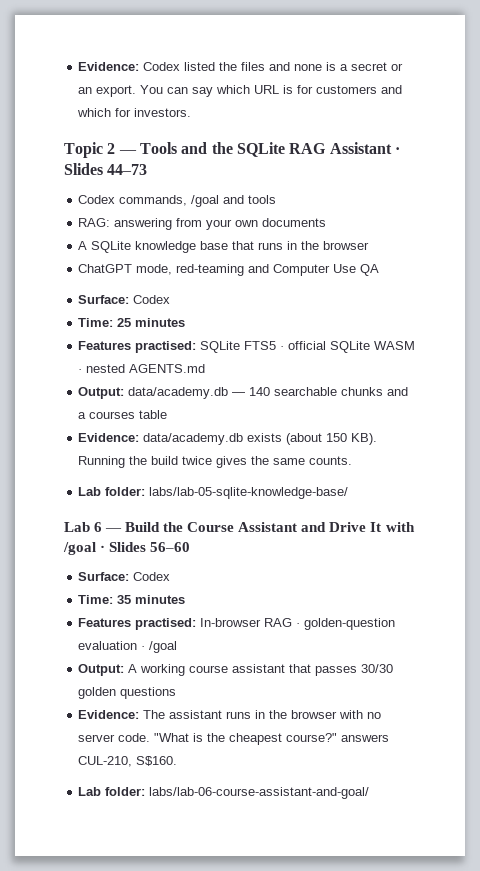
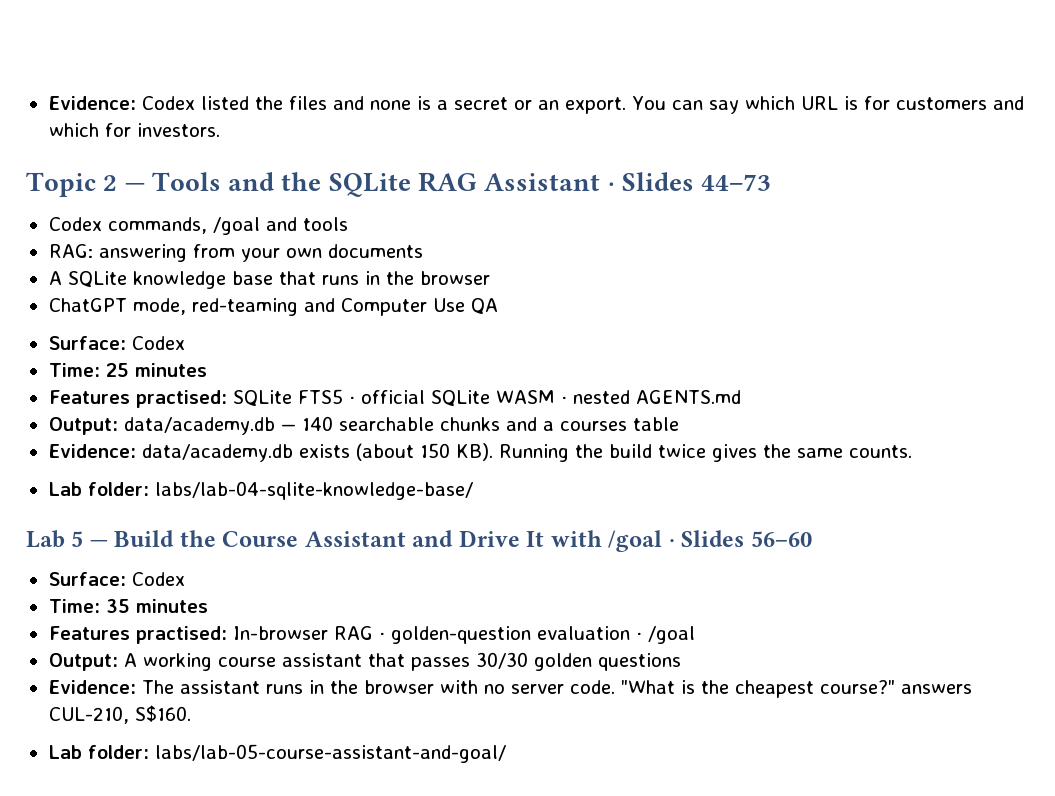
[149,487,349,499] [64,522,103,532] labs/lab-05-sqlite-knowledge-base/ // Lab 6 -> [154,481,473,500] [26,530,84,548] labs/lab-04-sqlite-knowledge-base/ // Lab 5
[149,787,370,799] labs/lab-06-course-assistant-and-goal/ -> [154,744,506,763] labs/lab-05-course-assistant-and-goal/

